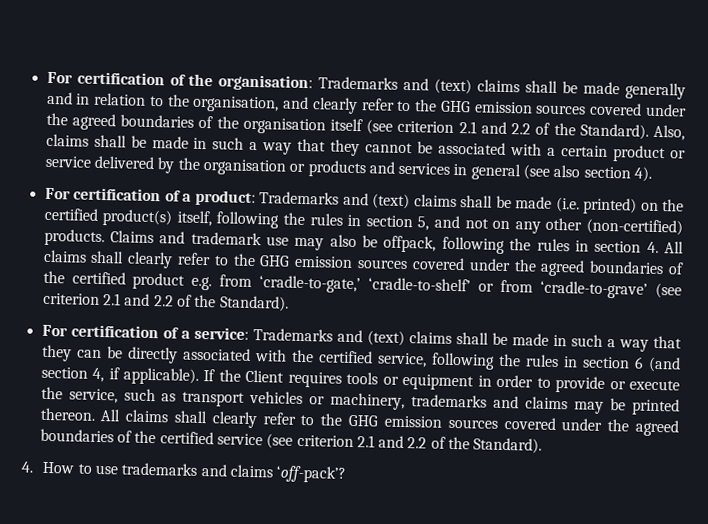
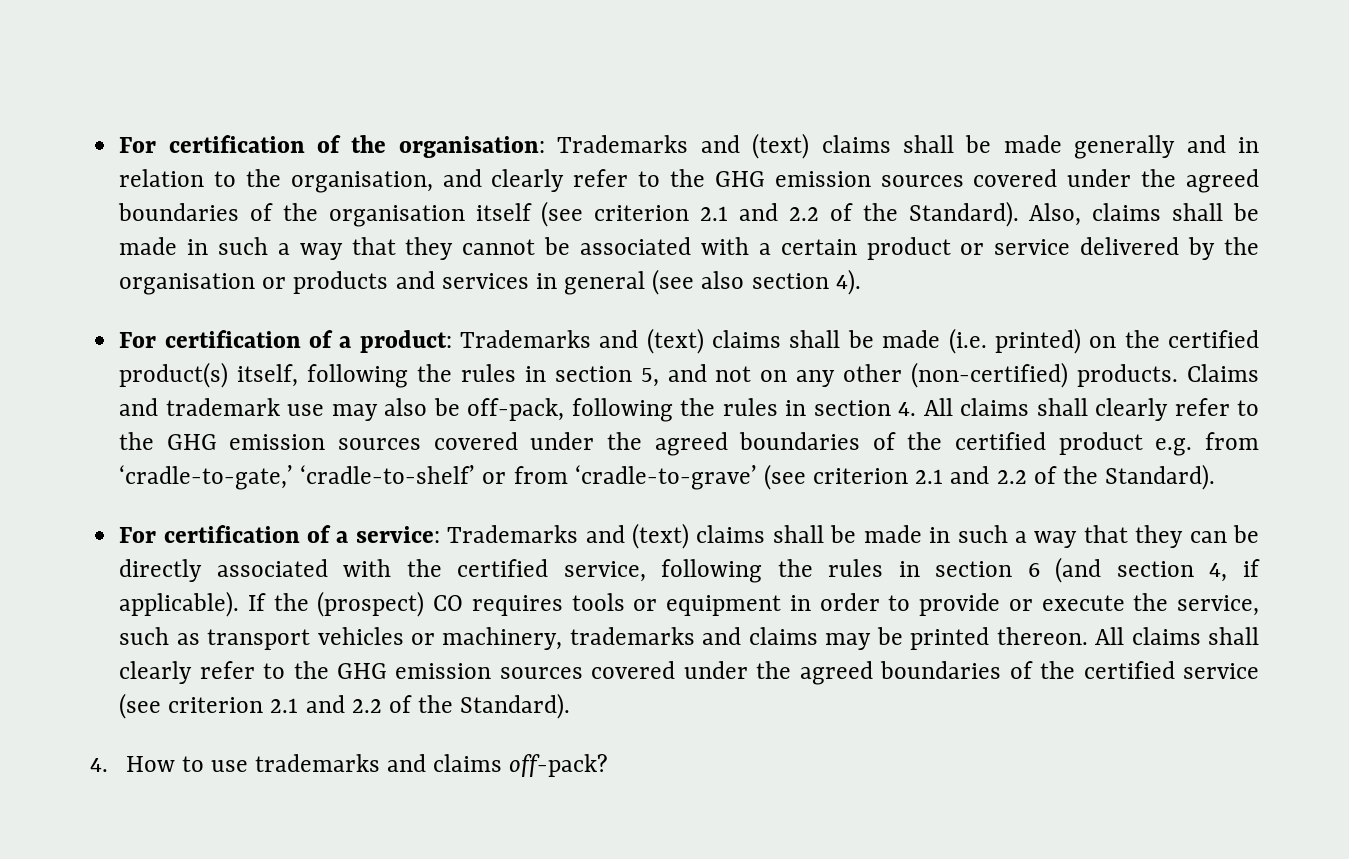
[383,235,437,253] offpack, -> [467,398,565,421] off-pack,
[245,369,285,383] Client -> [317,591,464,617] (prospect) CO
[276,465,347,483] ‘off-pack’? -> [509,754,609,777] off-pack?

